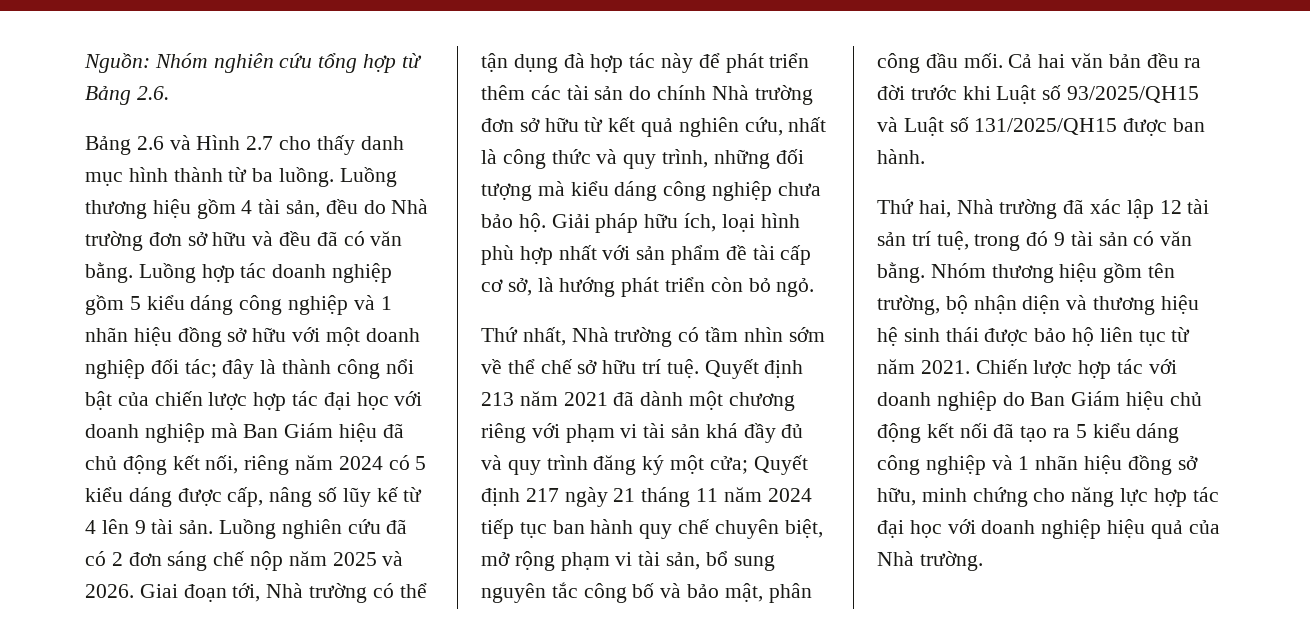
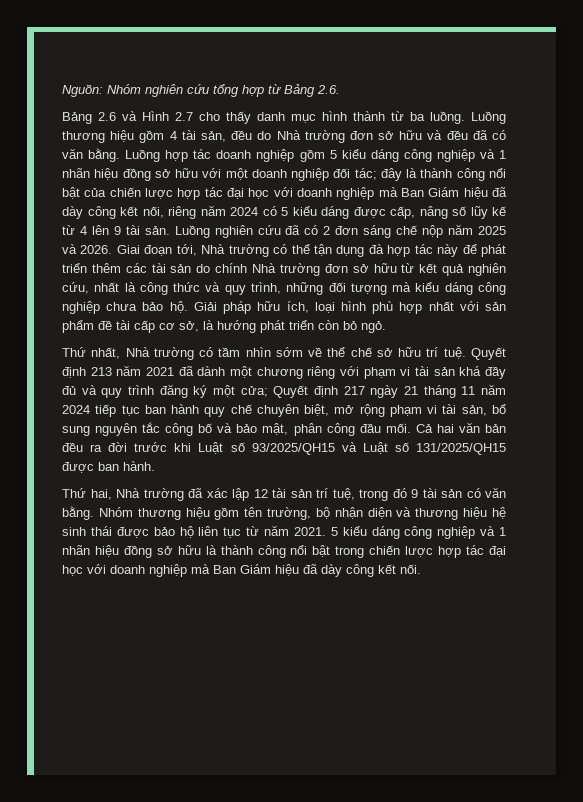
[85,455,167,475] chủ động -> [62,206,116,219] dày công
[975,359,1177,379] [877,391,1202,411] [877,423,1071,443] Chiến lược hợp tác với doanh nghiệp do Ban Giám hiệu chủ động kết nối đã tạo ra -> (326, 531) none
[877,487,1219,507] [877,519,1220,539] [877,551,983,571] hữu, minh chứng cho năng lực hợp tác đại học với doanh nghiệp hiệu quả của Nhà trường. -> [177,545,507,558] [62,564,421,577] hữu là thành công nổi bật trong chiến lược hợp tác đại học với doanh nghiệp mà Ban Giám hiệu đã dày công kết nối.

